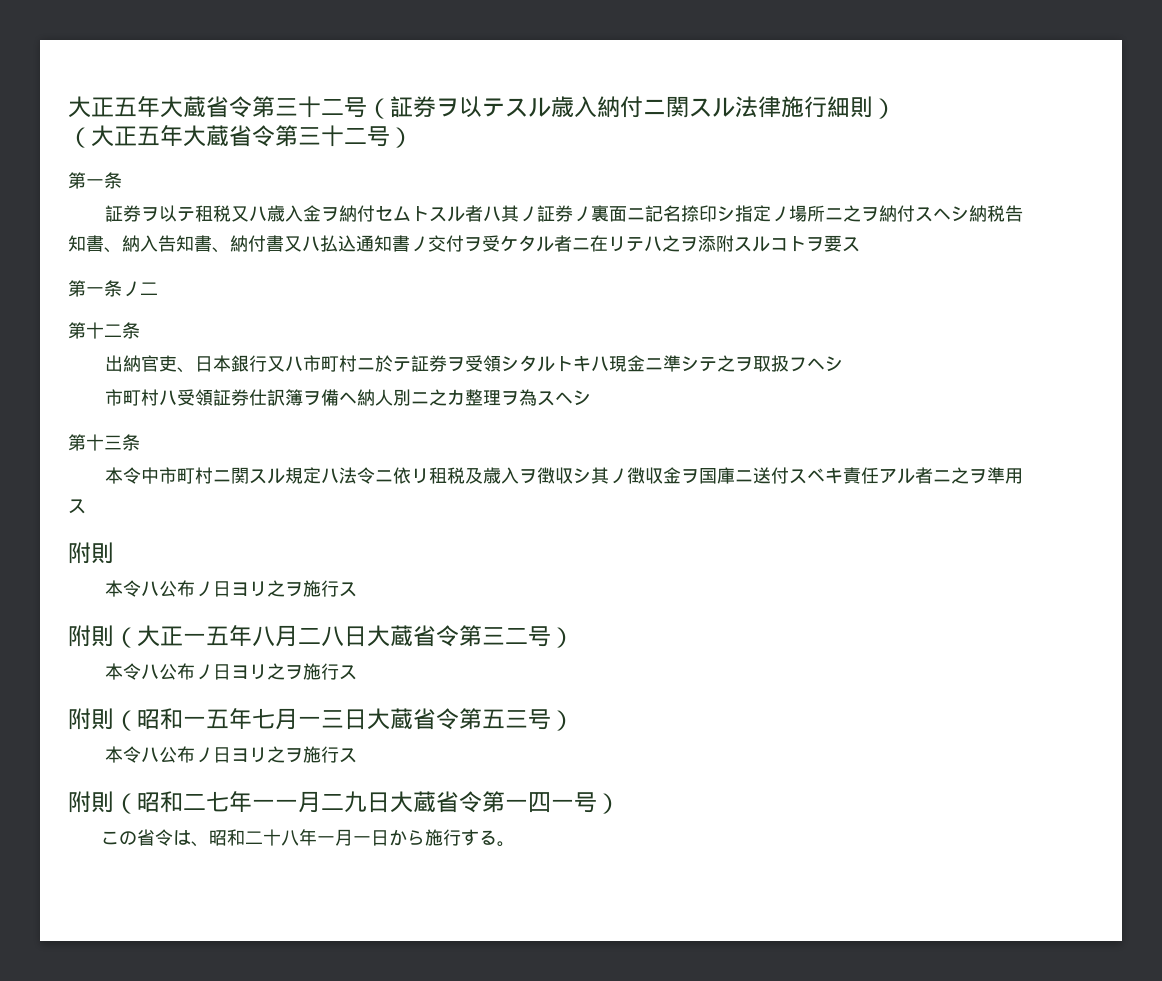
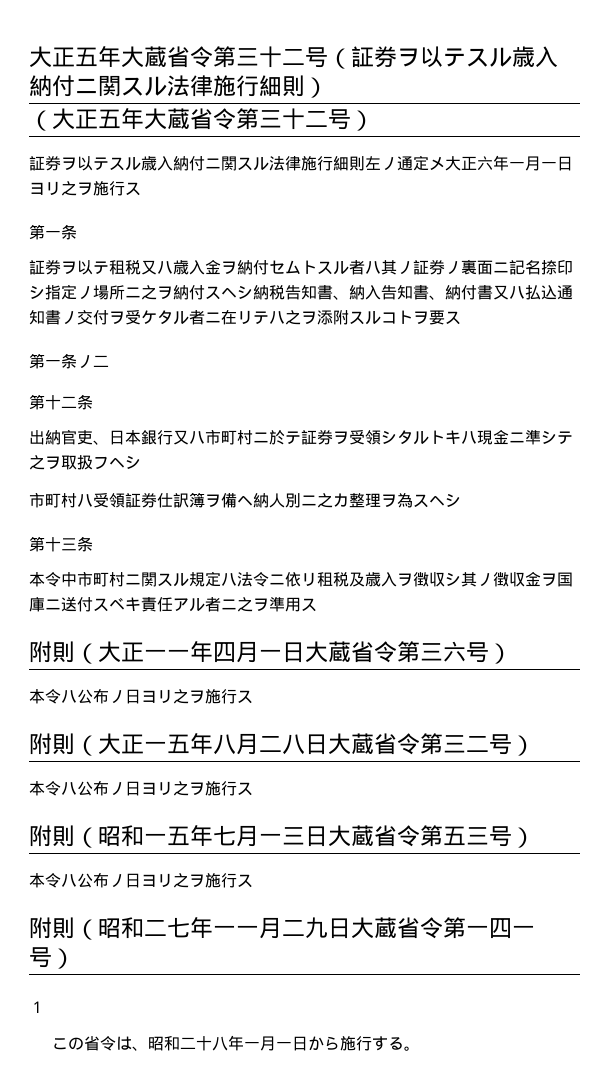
(413, 137) none -> [29,155,573,171] [29,181,141,196] // 証券ヲ以テスル歳入納付ニ関スル法律施行細則左ノ通定メ大正六年一月一日ヨリ之ヲ施行ス
(114, 553) none -> [75,641,512,664] （大正一一年四月一日大蔵省令第三六号）
(620, 803) none -> [29,1001,45,1013] // １

